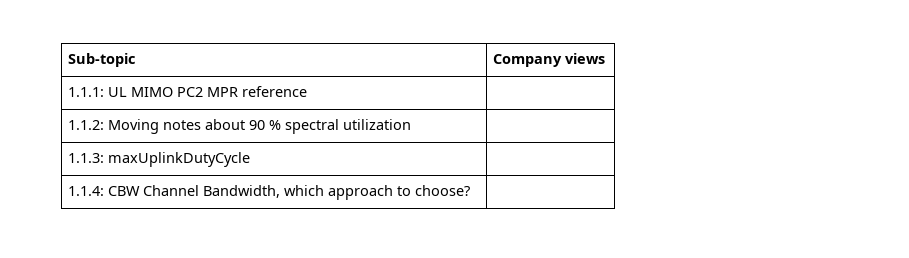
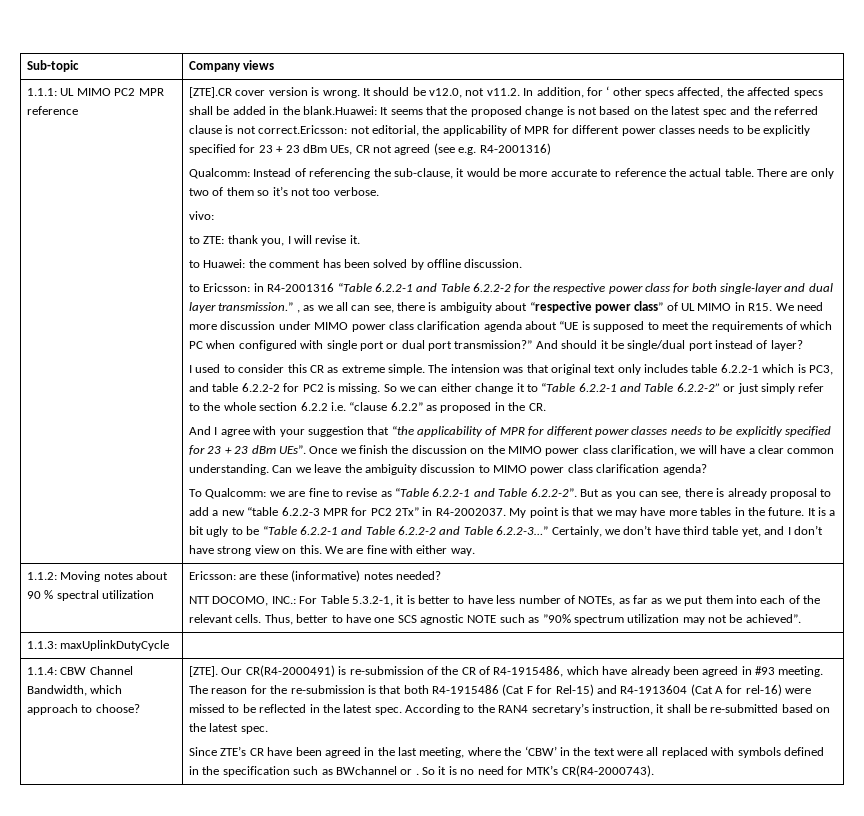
(308, 91) none -> [189,86,823,98] [189,106,818,117] [189,125,811,136] [189,143,551,155] [189,168,834,179] [189,186,379,196] [189,211,215,220] [189,235,360,246] [189,259,523,270] [189,283,833,294] [189,301,823,313] [189,321,833,332] [189,340,803,351] [189,364,833,375] [189,383,825,394] [189,402,546,413] [189,426,832,437] [189,445,835,456] [189,464,707,475] [189,488,832,499] [189,507,836,518] [189,525,823,537] [189,545,475,556] [ZTE].CR cover version is wrong. It should be v12.0, not v11.2. In addition, for ‘ other specs affected, the affected specs shall be added in the blank.Huawei: It seems that the proposed change is not based on the latest spec and the referred clause is not correct.Ericsson: not editorial, the applicability of MPR for different power classes needs to be explicitly specified for 23 + 23 dBm UEs, CR not agreed (see e.g. R4-2001316) // Qualcomm: Instead of referencing the sub-clause, it would be more accurate to reference the actual table. There are only two of them so it’s not too verbose. // vivo: // to ZTE: thank you, I will revise it. // to Huawei: the comment has been solved by offline discussion. // to Ericsson: in R4-2001316 “Table 6.2.2-1 and Table 6.2.2-2 for the respective power class for both single-layer and dual layer transmission.” , as we all can see, there is ambiguity about “respective power class” of UL MIMO in R15. We need more discussion under MIMO power class clarification agenda about “UE is supposed to meet the requirements of which PC when configured with single port or dual port transmission?” And should it be single/dual port instead of layer? // I used to consider this CR as extreme simple. The intension was that original text only includes table 6.2.2-1 which is PC3, and table 6.2.2-2 for PC2 is missing. So we can either change it to “Table 6.2.2-1 and Table 6.2.2-2” or just simply refer to the whole section 6.2.2 i.e. “clause 6.2.2” as proposed in the CR. // And I agree with your suggestion that “the applicability of MPR for different power classes needs to be explicitly specified for 23 + 23 dBm UEs”. Once we finish the discussion on the MIMO power class clarification, we will have a clear common understanding. Can we leave the ambiguity discussion to MIMO power class clarification agenda? // To Qualcomm: we are fine to revise as “Table 6.2.2-1 and Table 6.2.2-2”. But as you can see, there is already proposal to add a new “table 6.2.2-3 MPR for PC2 2Tx” in R4-2002037. My point is that we may have more tables in the future. It is a bit ugly to be “Table 6.2.2-1 and Table 6.2.2-2 and Table 6.2.2-3…” Certainly, we don’t have third table yet, and I don’t have strong view on this. We are fine with either way.
(412, 124) none -> [189,570,441,582] [189,595,821,606] [189,614,801,625] Ericsson: are these (informative) notes needed? // NTT DOCOMO, INC.: For Table 5.3.2-1, it is better to have less number of NOTEs, as far as we put them into each of the relevant cells. Thus, better to have one SCS agnostic NOTE such as ”90% spectrum utilization may not be achieved”.
(471, 190) none -> [189,665,824,677] [189,684,812,696] [189,703,831,715] [189,723,268,734] [189,746,824,758] [189,765,654,777] [ZTE]. Our CR(R4-2000491) is re-submission of the CR of R4-1915486, which have already been agreed in #93 meeting. The reason for the re-submission is that both R4-1915486 (Cat F for Rel-15) and R4-1913604 (Cat A for rel-16) were missed to be reflected in the latest spec. According to the RAN4 secretary’s instruction, it shall be re-submitted based on the latest spec. // Since ZTE’s CR have been agreed in the last meeting, where the ‘CBW’ in the text were all replaced with symbols defined in the specification such as BWchannel or . So it is no need for MTK’s CR(R4-2000743).

